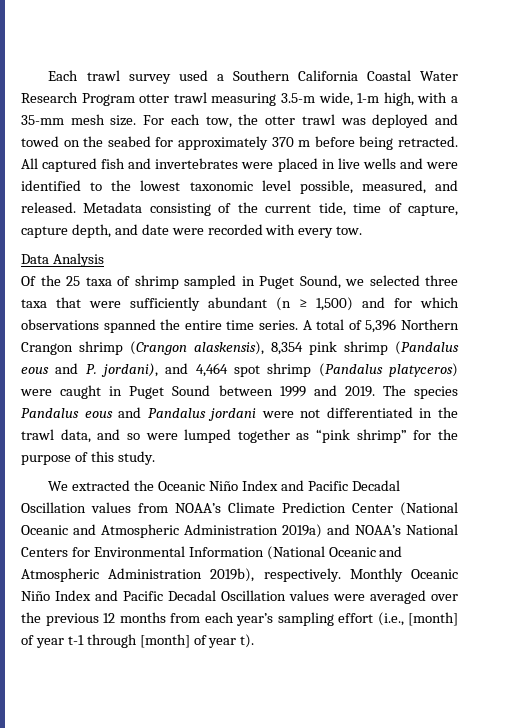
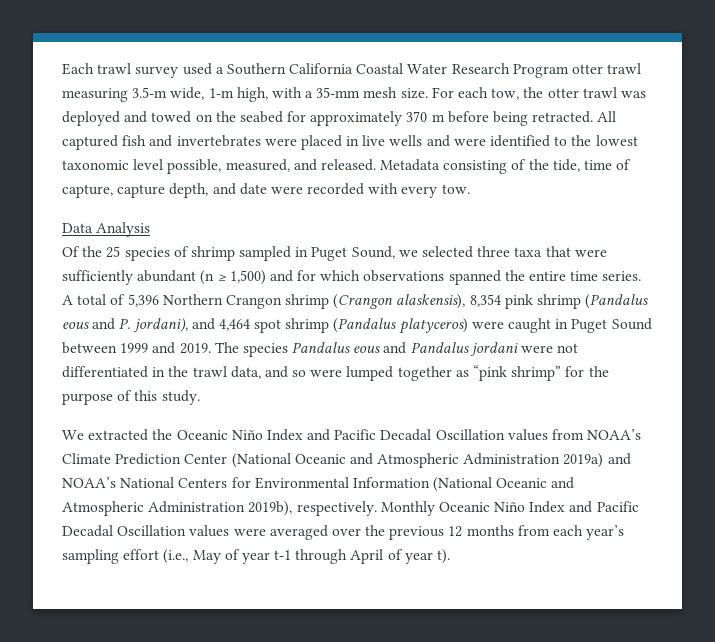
[265,204,312,213] current -> (549, 164) none
[85,277,112,286] taxa -> [124,247,170,261] species
[408,612,458,626] [month] -> [192,550,221,564] May
[139,634,190,648] [month] -> [350,549,384,564] April

